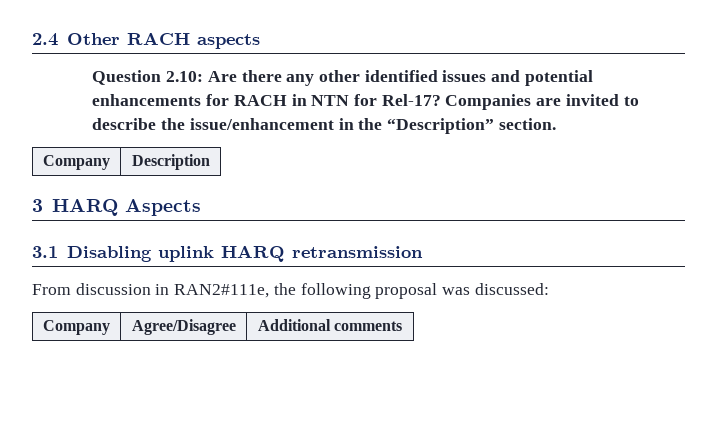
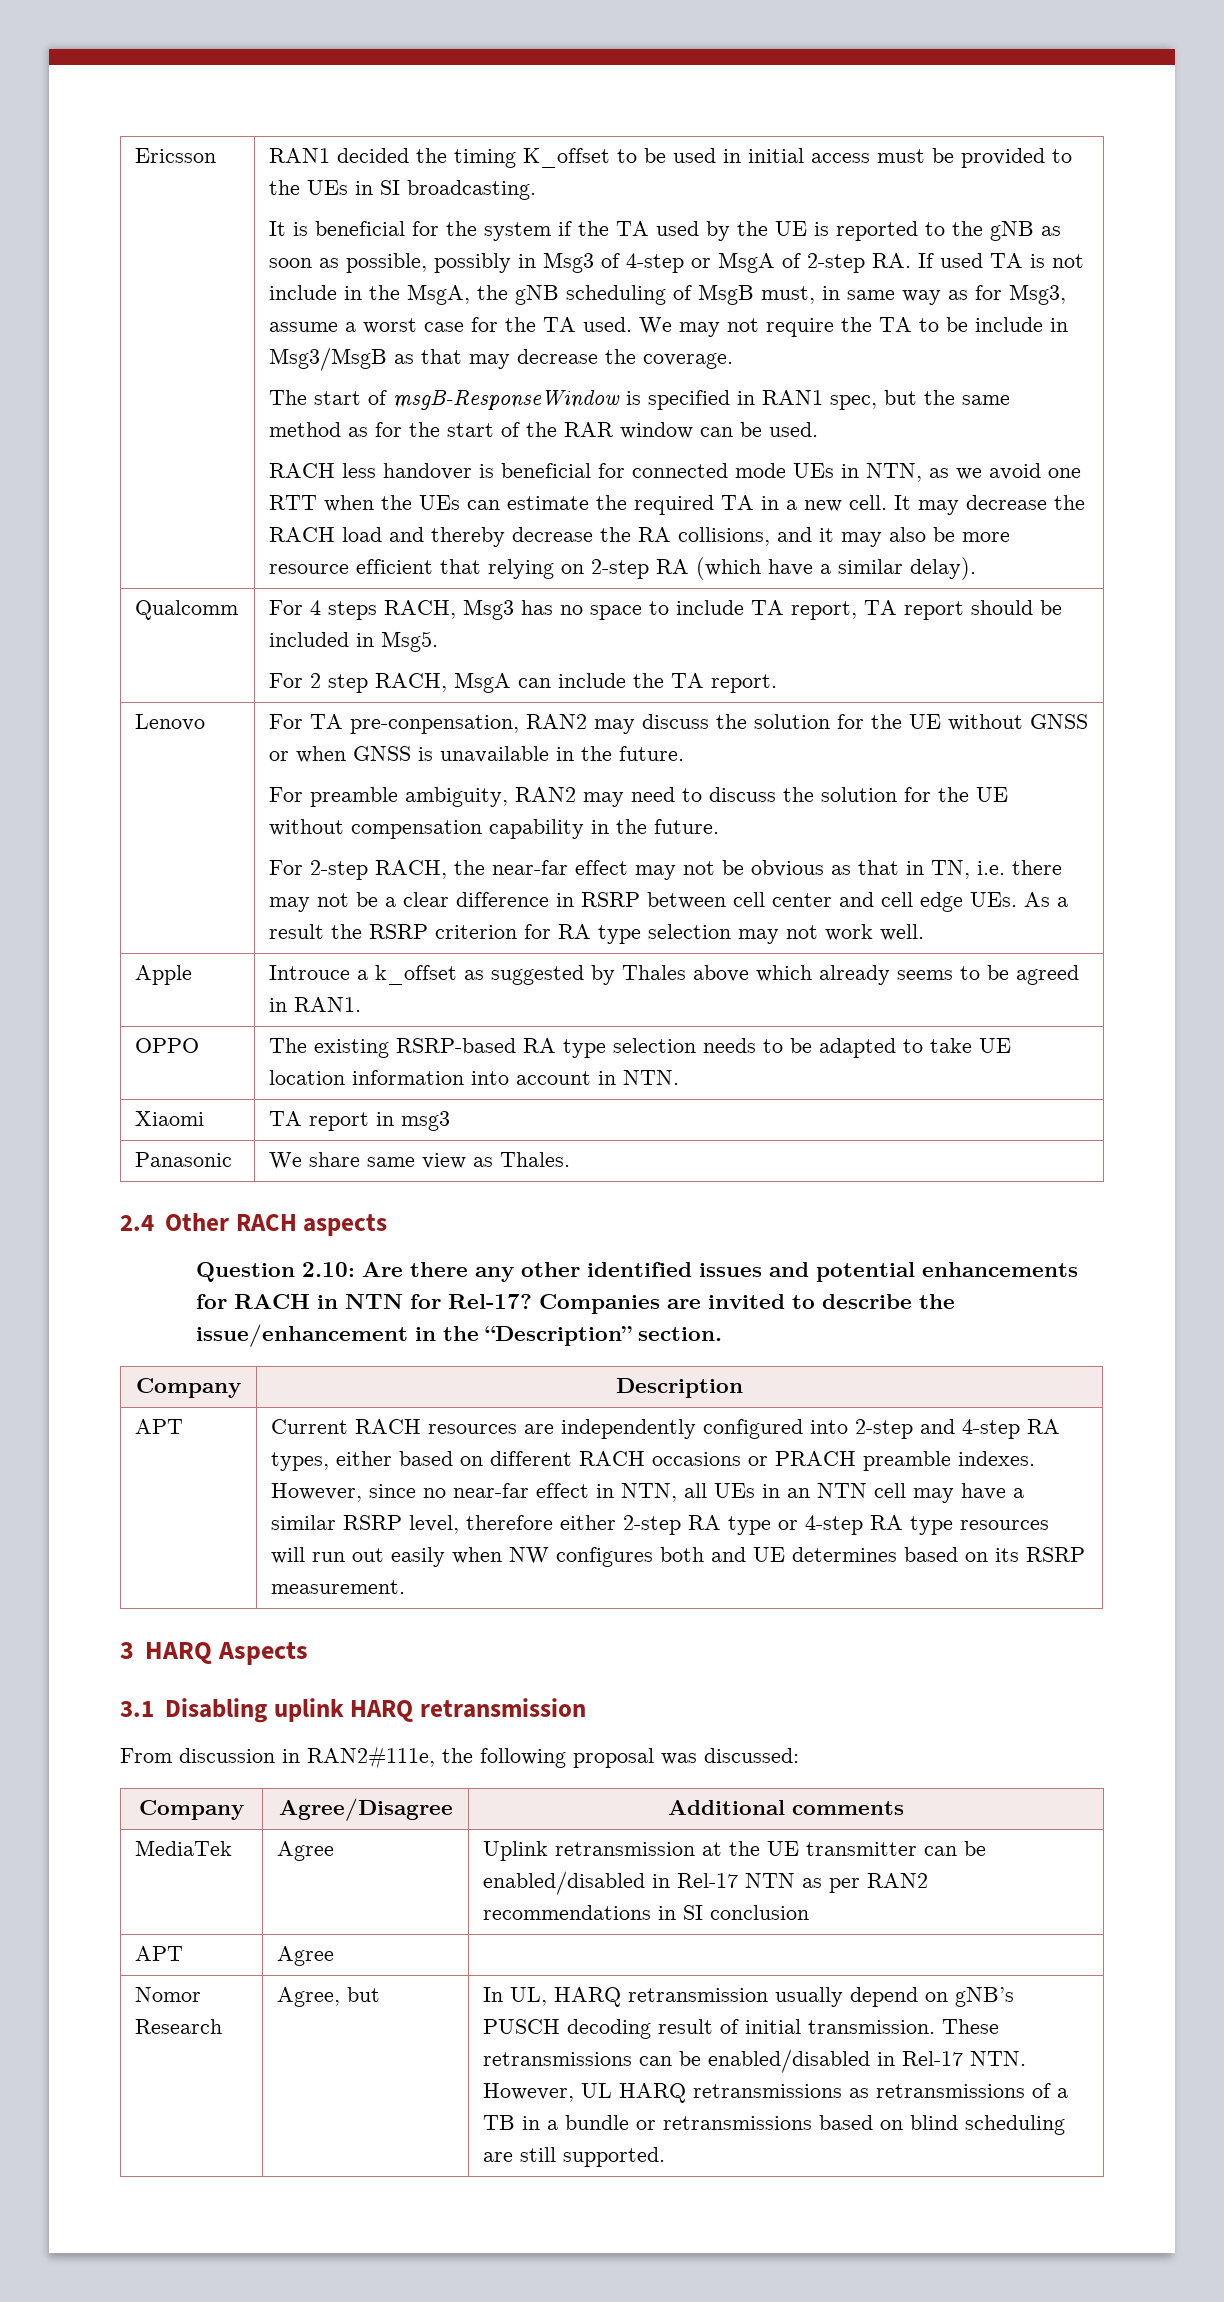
(32, 39) none -> [135,148,217,163] [269,148,1073,168] [269,180,537,200] [269,221,1062,241] [269,252,1085,273] [269,284,1067,305] [269,317,1069,337] [269,347,734,371] [269,390,1011,410] [269,422,819,439] [269,463,1082,482] [269,495,1086,515] [269,527,1011,547] [269,557,977,580] [135,600,239,620] [269,599,1063,620] [269,631,439,652] [269,672,778,693] [135,714,206,731] [269,714,1089,734] [269,746,685,763] [269,787,1009,807] [269,819,720,839] [269,860,1063,880] [269,892,1069,912] [269,924,925,944] [135,965,193,985] [269,965,1080,985] [269,997,362,1012] [135,1038,200,1053] [269,1038,1012,1058] [269,1070,680,1085] [135,1111,205,1126] [269,1111,451,1131] [135,1152,233,1167] [269,1152,571,1169] Ericsson | RAN1 decided the timing K_offset to be used in initial access must be provided to the UEs in SI broadcasting. // It is beneficial for the system if the TA used by the UE is reported to the gNB as soon as possible, possibly in Msg3 of 4-step or MsgA of 2-step RA. If used TA is not include in the MsgA, the gNB scheduling of MsgB must, in same way as for Msg3, assume a worst case for the TA used. We may not require the TA to be include in Msg3/MsgB as that may decrease the coverage. // The start of msgB-ResponseWindow is specified in RAN1 spec, but the same method as for the start of the RAR window can be used. // RACH less handover is beneficial for connected mode UEs in NTN, as we avoid one RTT when the UEs can estimate the required TA in a new cell. It may decrease the RACH load and thereby decrease the RA collisions, and it may also be more resource efficient that relying on 2-step RA (which have a similar delay). // Qualcomm | For 4 steps RACH, Msg3 has no space to include TA report, TA report should be included in Msg5. // For 2 step RACH, MsgA can include the TA report. // Lenovo | For TA pre-conpensation, RAN2 may discuss the solution for the UE without GNSS or when GNSS is unavailable in the future. // For preamble ambiguity, RAN2 may need to discuss the solution for the UE without compensation capability in the future. // For 2-step RACH, the near-far effect may not be obvious as that in TN, i.e. there may not be a clear difference in RSRP between cell center and cell edge UEs. As a result the RSRP criterion for RA type selection may not work well. // Apple | Introuce a k_offset as suggested by Thales above which already seems to be agreed in RAN1. // OPPO | The existing RSRP-based RA type selection needs to be adapted to take UE location information into account in NTN. // Xiaomi | TA report in msg3 // Panasonic | We share same view as Thales. //
(210, 162) none -> [135,1419,184,1434] [271,1419,1061,1439] [271,1451,1036,1471] [271,1483,1025,1503] [271,1515,1050,1535] [271,1547,1086,1567] [271,1580,406,1594] // APT | Current RACH resources are independently configured into 2-step and 4-step RA types, either based on different RACH occasions or PRACH preamble indexes. However, since no near-far effect in NTN, all UEs in an NTN cell may have a similar RSRP level, therefore either 2-step RA type or 4-step RA type resources will run out easily when NW configures both and UE determines based on its RSRP measurement.
(403, 326) none -> [135,1840,233,1856] [277,1841,335,1861] [483,1841,987,1861] [483,1871,929,1895] [483,1905,810,1920] [135,1946,184,1961] [277,1946,335,1966] [135,1987,202,2002] [135,2019,223,2034] [277,1987,381,2007] [483,1987,1015,2007] [483,2019,1000,2039] [483,2049,1027,2073] [483,2083,1069,2103] [483,2115,1066,2135] [483,2147,666,2167] // MediaTek | Agree | Uplink retransmission at the UE transmitter can be enabled/disabled in Rel-17 NTN as per RAN2 recommendations in SI conclusion // APT | Agree | // Nomor Research | Agree, but | In UL, HARQ retransmission usually depend on gNB’s PUSCH decoding result of initial transmission. These retransmissions can be enabled/disabled in Rel-17 NTN. However, UL HARQ retransmissions as retransmissions of a TB in a bundle or retransmissions based on blind scheduling are still supported.

